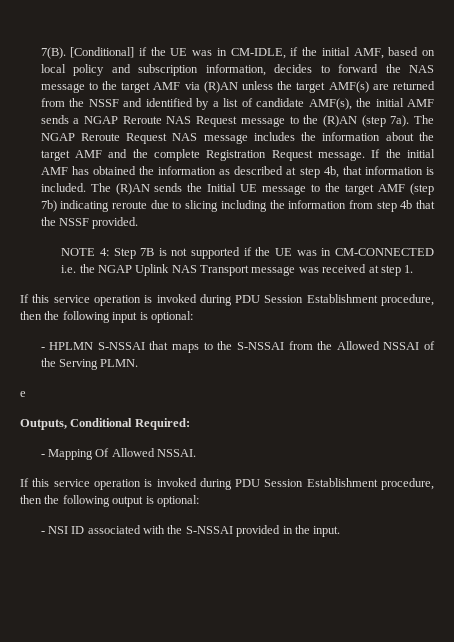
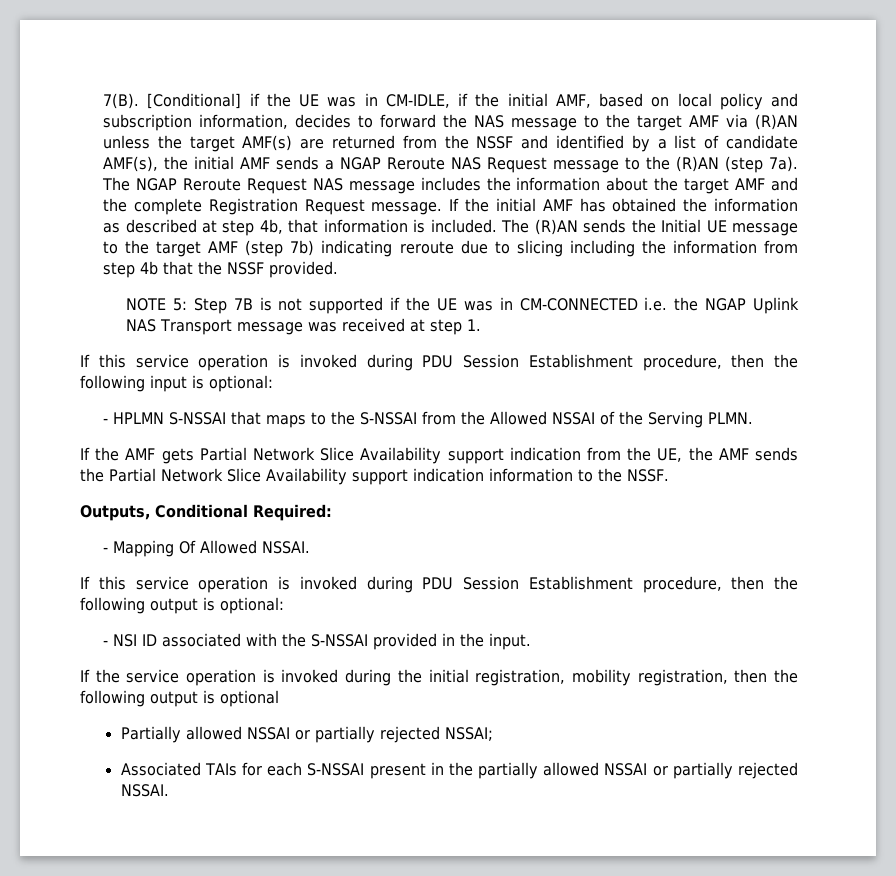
[99,248,109,256] 4: -> [173,298,188,311] 5:
[20,391,26,397] e -> [80,447,798,464] [80,468,669,485] If the AMF gets Partial Network Slice Availability support indication from the UE, the AMF sends the Partial Network Slice Availability support indication information to the NSSF.
(341, 531) none -> [80,669,799,686] [80,690,279,707] [120,726,493,743] [120,762,799,779] [120,784,169,797] // If the service operation is invoked during the initial registration, mobility registration, then the following output is optional // Partially allowed NSSAI or partially rejected NSSAI; // Associated TAIs for each S-NSSAI present in the partially allowed NSSAI or partially rejected NSSAI.

